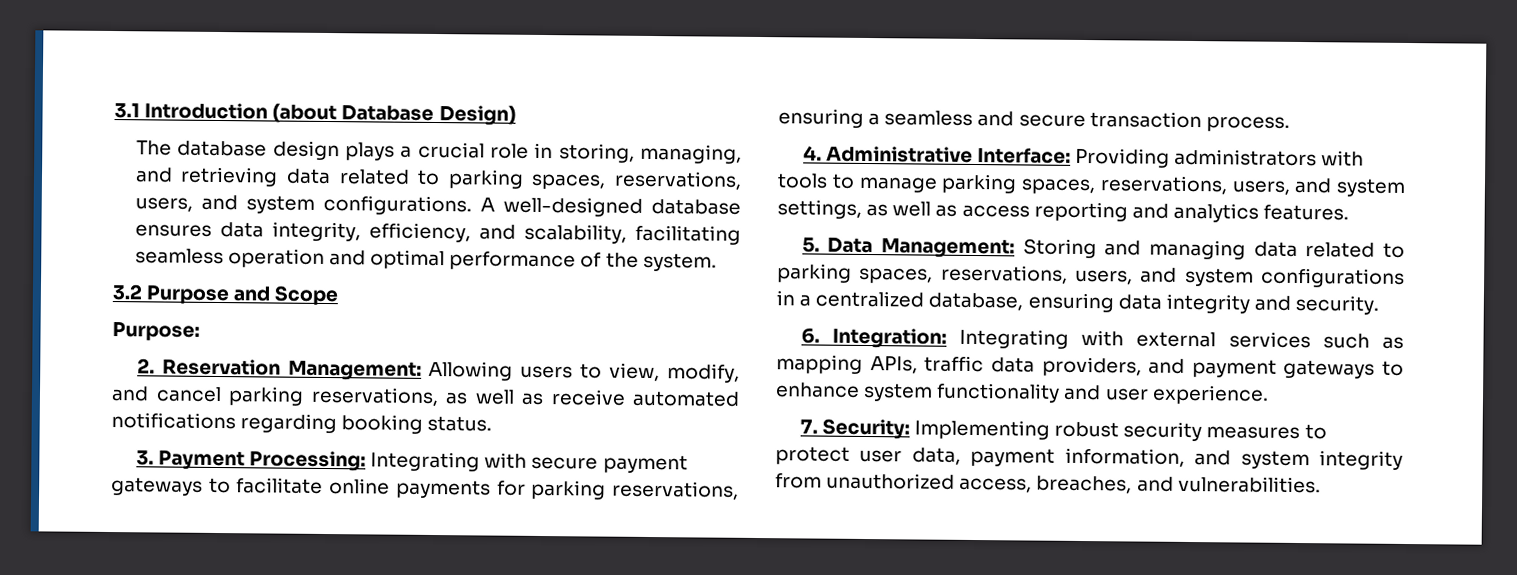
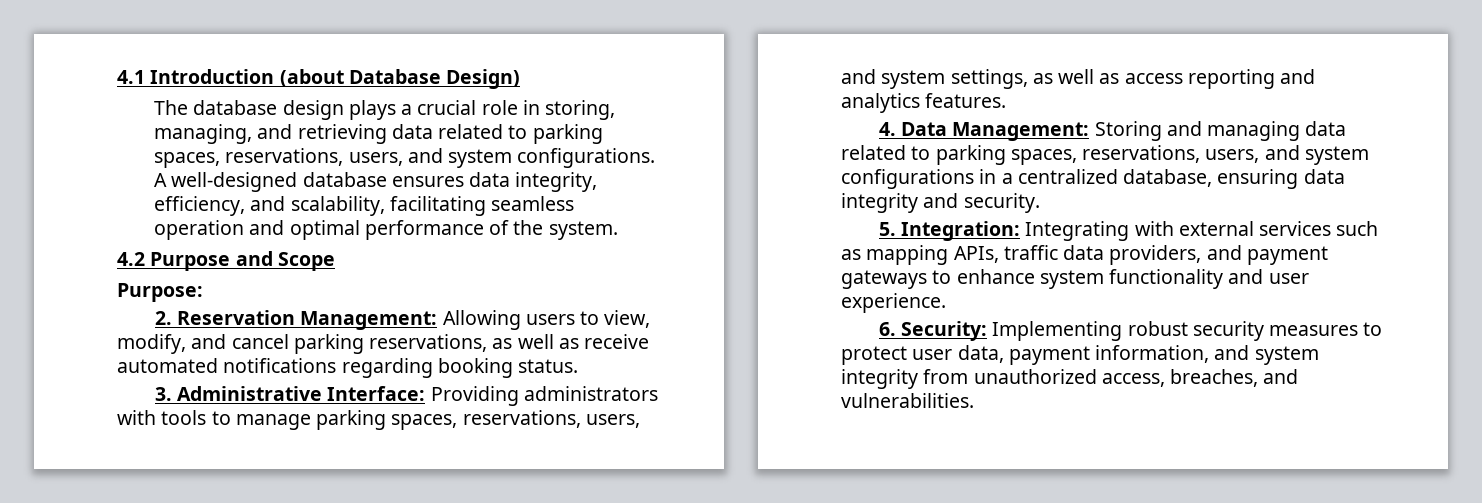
[114,103,140,119] 3.1 -> [117,70,145,84] 4.1
[112,284,143,301] 3.2 -> [117,252,145,266] 4.2
[157,450,688,474] [111,477,739,500] [778,108,1290,132] [802,145,822,161] Payment Processing: Integrating with secure payment gateways to facilitate online payments for parking reservations, ensuring a seamless and secure transaction process. // 4. -> (172, 394) none
[801,237,820,253] 5. -> [878,122,896,136] 4.
[800,328,820,344] 6. -> [878,222,896,236] 5.
[799,419,818,434] 7. -> [878,322,896,336] 6.

